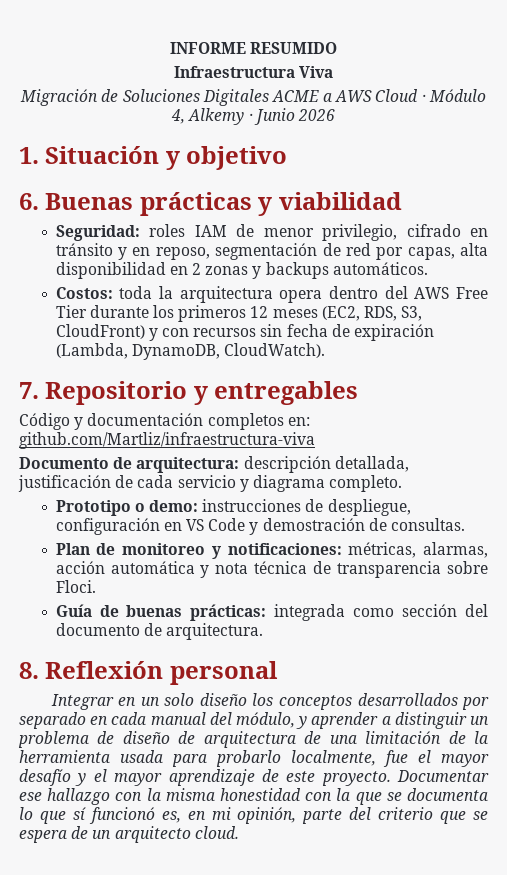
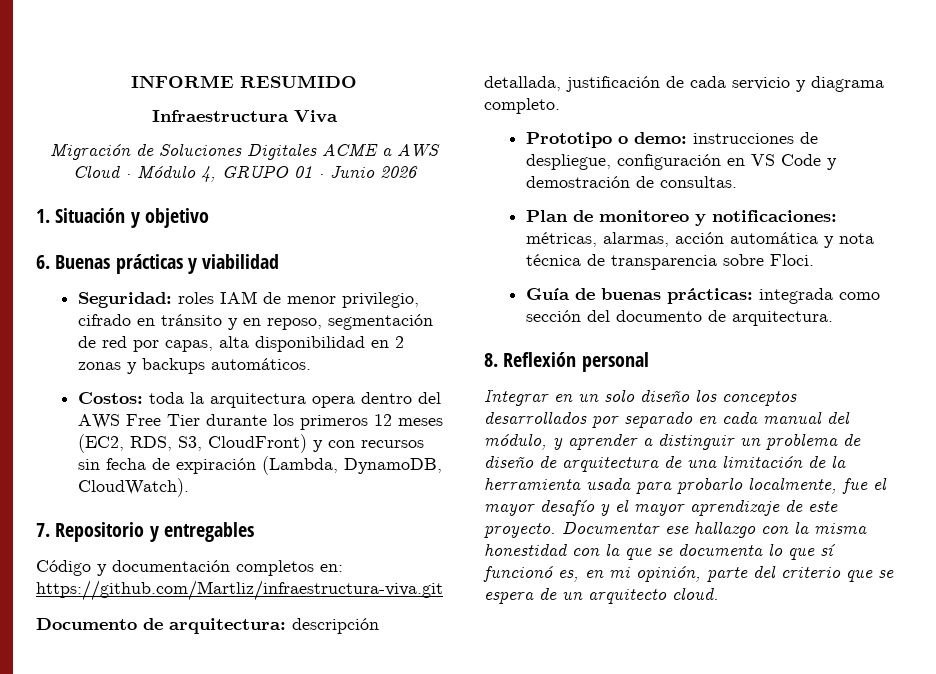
[188,108,245,125] Alkemy -> [221,165,312,178] GRUPO 01
[19,432,315,449] github.com/Martliz/infraestructura-viva -> [36,580,443,601] https://github.com/Martliz/infraestructura-viva.git

